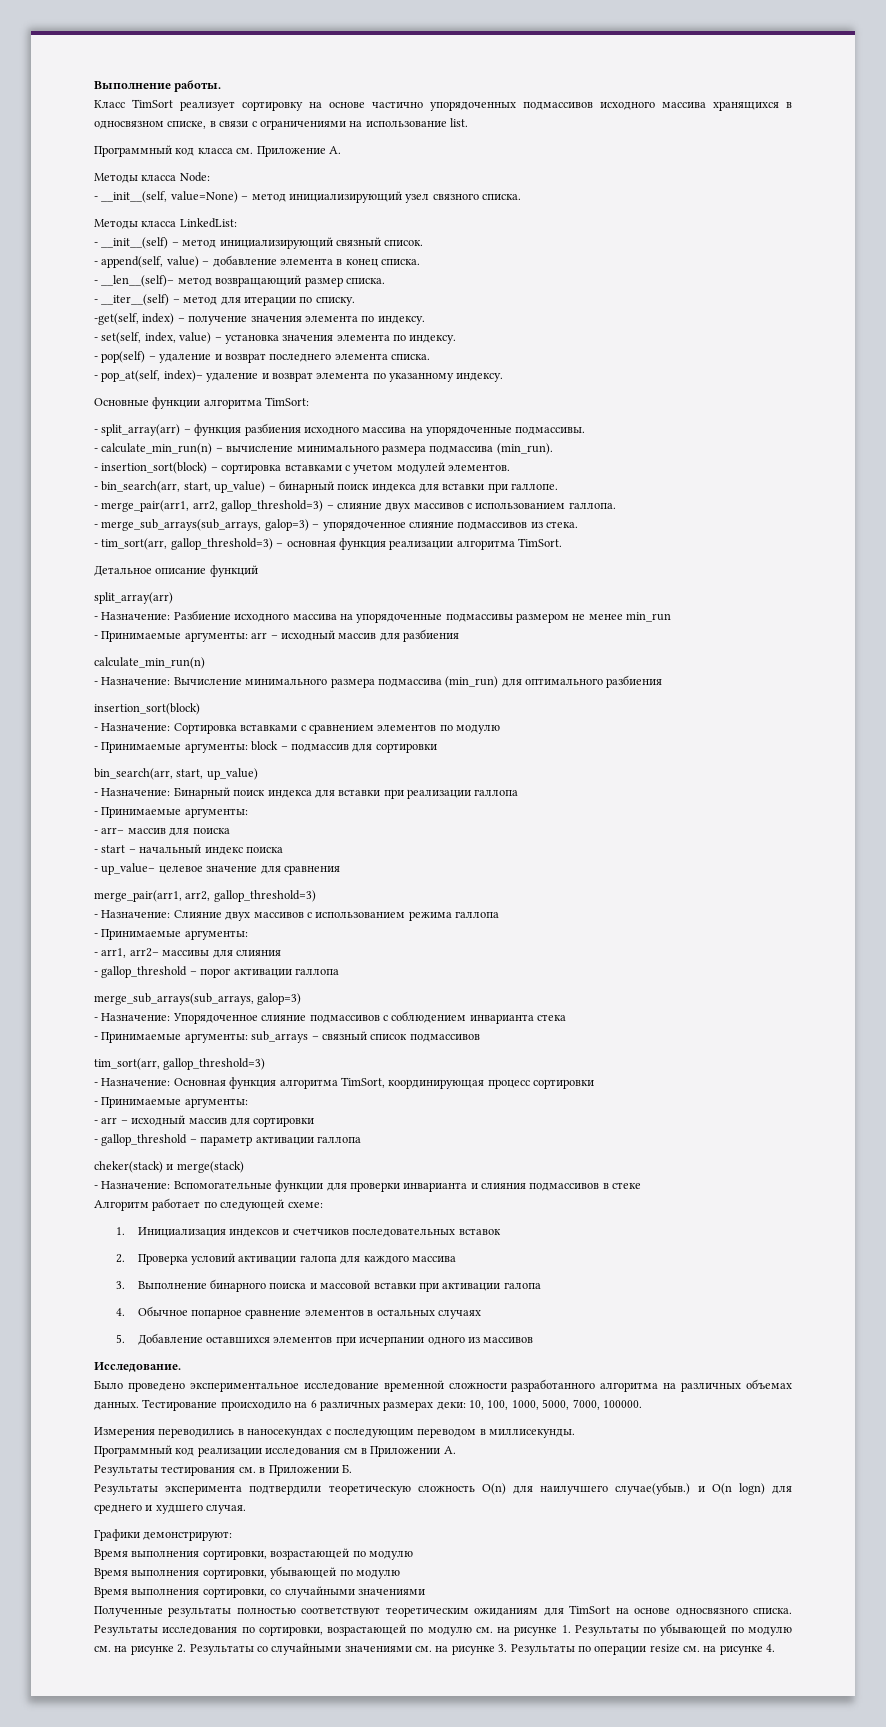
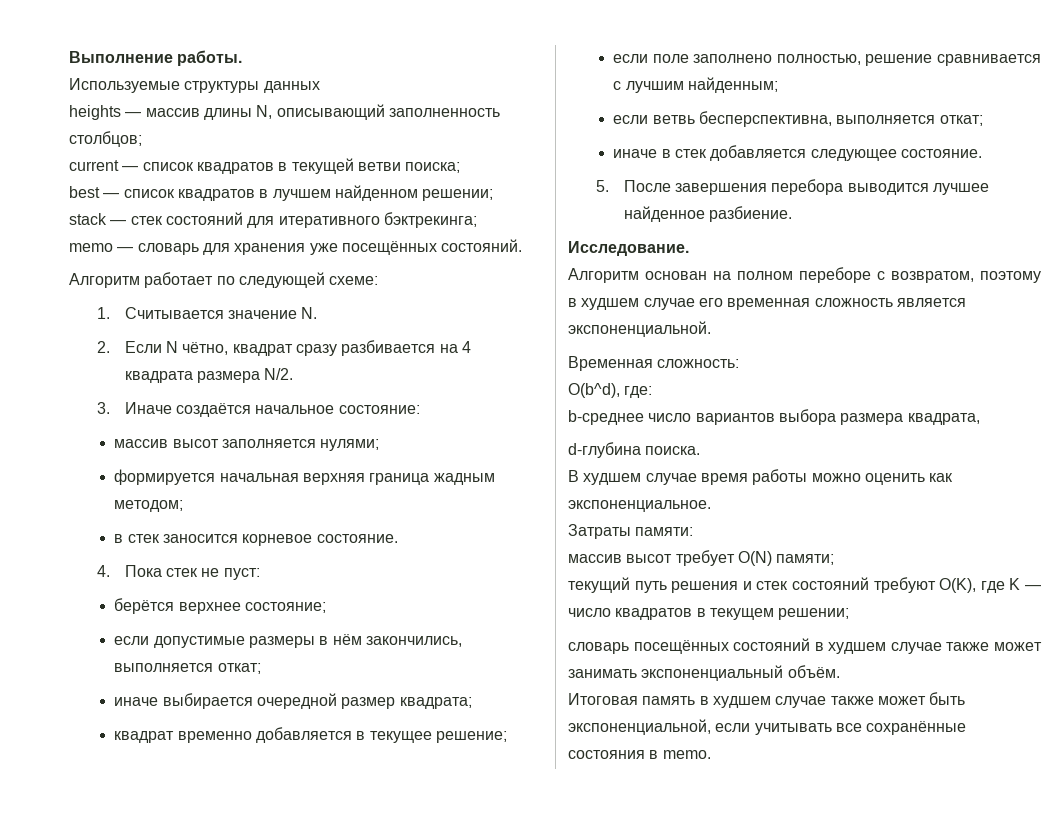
[94,99,792,111] [94,118,468,130] [94,145,341,157] [94,172,210,183] [94,191,521,203] [94,218,237,229] [94,237,424,249] [94,255,420,268] [94,275,385,287] [94,294,355,306] [94,313,425,325] [94,332,457,344] [94,351,430,363] [94,370,504,382] [94,397,310,409] [94,423,586,436] [94,443,553,455] [94,462,510,474] [94,480,559,493] [94,500,616,512] [94,519,578,531] [94,538,562,550] [94,565,258,577] [94,592,173,604] [94,610,672,623] [94,629,459,642] [94,657,205,669] [94,675,663,688] [94,703,200,715] [94,723,500,734] [94,741,437,753] [94,768,258,780] [94,787,519,799] [94,807,248,818] [94,827,230,836] [94,844,283,855] [94,863,340,875] [94,890,316,902] [94,910,499,921] [94,929,248,940] [94,948,281,958] [94,966,339,978] [94,993,302,1005] [94,1011,566,1024] [94,1031,480,1043] [94,1058,266,1070] [94,1077,594,1089] [94,1097,248,1108] [94,1115,315,1127] [94,1134,361,1146] [94,1161,244,1173] [94,1180,642,1192] Класс TimSort реализует сортировку на основе частично упорядоченных подмассивов исходного массива хранящихся в односвязном списке, в связи с ограничениями на использование list. // Программный код класса см. Приложение А. // Методы класса Node: // - __init__(self, value=None) – метод инициализирующий узел связного списка. // Методы класса LinkedList: // - __init__(self) – метод инициализирующий связный список. // - append(self, value) – добавление элемента в конец списка. // - __len__(self)– метод возвращающий размер списка. // - __iter__(self) – метод для итерации по списку. // -get(self, index) – получение значения элемента по индексу. // - set(self, index, value) – установка значения элемента по индексу. // - pop(self) – удаление и возврат последнего элемента списка. // - pop_at(self, index)– удаление и возврат элемента по указанному индексу. // Основные функции алгоритма TimSort: // - split_array(arr) – функция разбиения исходного массива на упорядоченные подмассивы. // - calculate_min_run(n) – вычисление минимального размера подмассива (min_run). // - insertion_sort(block) – сортировка вставками с учетом модулей элементов. // - bin_search(arr, start, up_value) – бинарный поиск индекса для вставки при галлопе. // - merge_pair(arr1, arr2, gallop_threshold=3) – слияние двух массивов с использованием галлопа. // - merge_sub_arrays(sub_arrays, galop=3) – упорядоченное слияние подмассивов из стека. // - tim_sort(arr, gallop_threshold=3) – основная функция реализации алгоритма TimSort. // Детальное описание функций // split_array(arr) // - Назначение: Разбиение исходного массива на упорядоченные подмассивы размером не менее min_run // - Принимаемые аргументы: arr – исходный массив для разбиения // calculate_min_run(n) // - Назначение: Вычисление минимального размера подмассива (min_run) для оптимального разбиения // insertion_sort(block) // - Назначение: Сортировка вставками с сравнением элементов по модулю // - Принимаемые аргументы: block – подмассив для сортировки // bin_search(arr, start, up_value) // - Назначение: Бинарный поиск индекса для вставки при реализации галлопа // - Принимаемые аргументы: // - arr– массив для поиска // - start – начальный индекс поиска // - up_value– целевое значение для сравнения // merge_pair(arr1, arr2, gallop_threshold=3) // - Назначение: Слияние двух массивов с использованием режима галлопа // - Принимаемые аргументы: // - arr1, arr2– массивы для слияния // - gallop_threshold – порог активации галлопа // merge_sub_arrays(sub_arrays, galop=3) // - Назначение: Упорядоченное слияние подмассивов с соблюдением инварианта стека // - Принимаемые аргументы: sub_arrays – связный список подмассивов // tim_sort(arr, gallop_threshold=3) // - Назначение: Основная функция алгоритма TimSort, координирующая процесс сортировки // - Принимаемые аргументы: // - arr – исходный массив для сортировки // - gallop_threshold – параметр активации галлопа // cheker(stack) и merge(stack) // - Назначение: Вспомогательные функции для проверки инварианта и слияния подмассивов в стеке -> [69,78,320,93] [69,104,500,120] [69,131,142,147] [69,158,461,174] [69,185,494,201] [69,212,477,228] [69,239,523,255] Используемые структуры данных // heights — массив длины N, описывающий заполненность столбцов; // current — список квадратов в текущей ветви поиска; // best — список квадратов в лучшем найденном решении; // stack — стек состояний для итеративного бэктрекинга; // memo — словарь для хранения уже посещённых состояний.
[137,1227,501,1237] [115,1253,456,1265] [115,1279,541,1292] [115,1306,481,1319] [115,1333,534,1346] [94,1362,181,1373] [94,1379,792,1392] [94,1399,642,1411] [94,1427,575,1438] [94,1445,456,1457] [94,1464,352,1476] [94,1482,792,1495] [94,1504,247,1514] [94,1529,233,1541] [94,1548,413,1560] [94,1566,400,1579] [94,1586,425,1598] [94,1605,793,1617] [94,1623,792,1636] [94,1643,776,1655] Инициализация индексов и счетчиков последовательных вставок // 2. Проверка условий активации галопа для каждого массива // 3. Выполнение бинарного поиска и массовой вставки при активации галопа // 4. Обычное попарное сравнение элементов в остальных случаях // 5. Добавление оставшихся элементов при исчерпании одного из массивов // Исследование. // Было проведено экспериментальное исследование временной сложности разработанного алгоритма на различных объемах данных. Тестирование происходило на 6 различных размерах деки: 10, 100, 1000, 5000, 7000, 100000. // Измерения переводились в наносекундах с последующим переводом в миллисекунды. // Программный код реализации исследования см в Приложении А. // Результаты тестирования см. в Приложении Б. // Результаты эксперимента подтвердили теоретическую сложность O(n) для наилучшего случае(убыв.) и O(n logn) для среднего и худшего случая. // Графики демонстрируют: // Время выполнения сортировки, возрастающей по модулю // Время выполнения сортировки, убывающей по модулю // Время выполнения сортировки, со случайными значениями // Полученные результаты полностью соответствуют теоретическим ожиданиям для TimSort на основе односвязного списка. Результаты исследования по сортировки, возрастающей по модулю см. на рисунке 1. Результаты по убывающей по модулю см. на рисунке 2. Результаты со случайными значениями см. на рисунке 3. Результаты по операции resize см. на рисунке 4. -> [124,307,318,319] [96,340,471,356] [124,368,294,383] [96,402,420,417] [114,439,380,451] [114,469,495,485] [114,500,184,512] [114,534,398,546] [96,565,260,580] [114,598,327,614] [114,634,462,648] [114,663,261,674] [114,693,472,709] [114,727,507,743] [613,54,1041,66] [613,77,779,93] [613,111,983,127] [613,145,982,161] [595,179,989,195] [623,206,792,222] [568,241,689,256] [568,267,1041,283] [568,298,966,310] [568,321,711,337] [568,356,740,371] [568,383,653,398] [568,409,980,425] [568,442,701,458] [568,469,954,485] [568,500,711,512] [568,524,694,539] [568,550,835,566] [568,577,1041,593] [568,608,850,620] [568,638,1042,654] [568,665,840,681] [568,692,966,708] [568,719,967,735] [568,750,711,759] Считывается значение N. // 2. Если N чётно, квадрат сразу разбивается на 4 квадрата размера N/2. // 3. Иначе создаётся начальное состояние: // массив высот заполняется нулями; // формируется начальная верхняя граница жадным методом; // в стек заносится корневое состояние. // 4. Пока стек не пуст: // берётся верхнее состояние; // если допустимые размеры в нём закончились, выполняется откат; // иначе выбирается очередной размер квадрата; // квадрат временно добавляется в текущее решение; // если поле заполнено полностью, решение сравнивается с лучшим найденным; // если ветвь бесперспективна, выполняется откат; // иначе в стек добавляется следующее состояние. // 5. После завершения перебора выводится лучшее найденное разбиение. // Исследование. // Алгоритм основан на полном переборе с возвратом, поэтому в худшем случае его временная сложность является экспоненциальной. // Временная сложность: // O(b^d), где: // b-среднее число вариантов выбора размера квадрата, // d-глубина поиска. // В худшем случае время работы можно оценить как экспоненциальное. // Затраты памяти: // массив высот требует O(N) памяти; // текущий путь решения и стек состояний требуют O(K), где K — число квадратов в текущем решении; // словарь посещённых состояний в худшем случае также может занимать экспоненциальный объём. // Итоговая память в худшем случае также может быть экспоненциальной, если учитывать все сохранённые состояния в memo.

